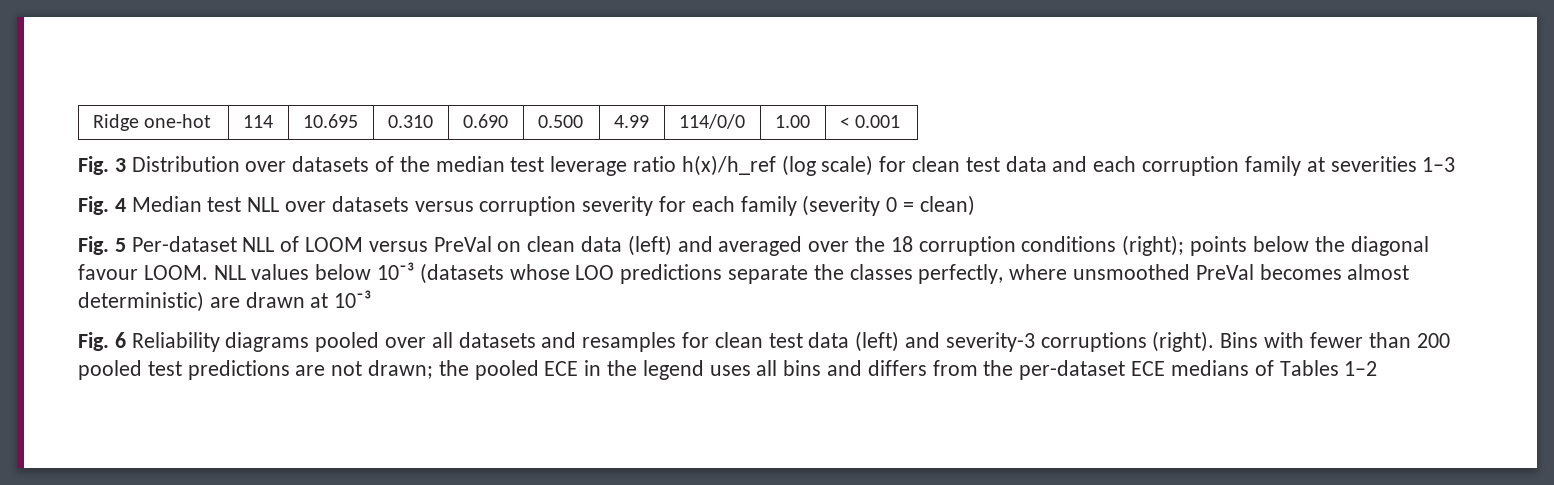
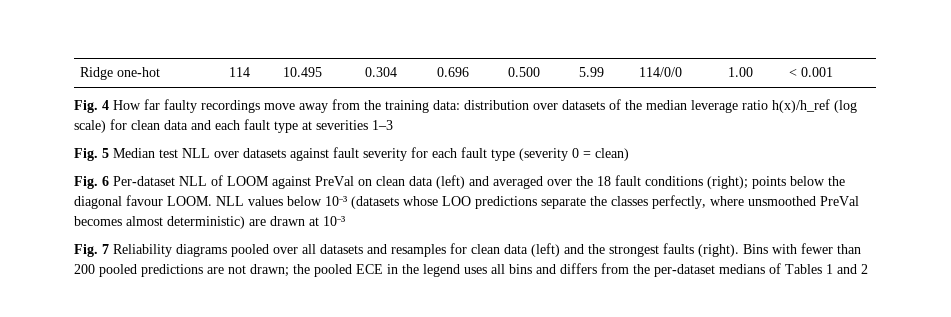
[302,114,358,128] [387,115,433,128] [462,114,508,128] 10.695 | 0.310 | 0.690 -> [282,67,322,77] [364,67,397,77] [436,67,469,77] 10.495 | 0.304 | 0.696
[613,115,649,128] 4.99 -> [578,67,604,77] 5.99
[114,156,240,172] 3 Distribution -> [102,99,529,113] 4 How far faulty recordings move away from the training data: distribution
[510,157,545,172] test -> (687, 105) none
[965,157,1000,172] test -> (160, 125) none
[1142,156,1301,176] corruption family -> [244,119,298,133] fault type
[114,198,126,212] 4 -> [102,148,109,158] 5
[414,196,577,216] versus corruption -> [290,147,359,161] against fault
[740,196,797,216] family -> [461,147,515,161] fault type
[114,238,126,252] 5 -> [102,176,109,186] 6
[368,241,428,252] versus -> [272,176,311,189] against
[918,236,1016,256] corruption -> [615,175,641,186] fault
[114,332,126,348] 6 -> [102,244,109,254] 7
[768,331,1147,352] test data (left) and severity-3 corruptions -> [504,243,694,257] data (left) and the strongest faults
[147,361,182,376] test -> (137, 270) none
[1131,361,1166,376] ECE -> (715, 270) none
[1344,361,1378,376] 1–2 -> [826,264,868,274] 1 and 2

